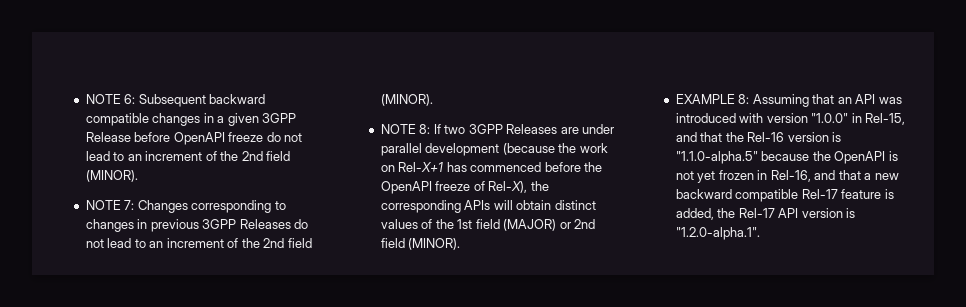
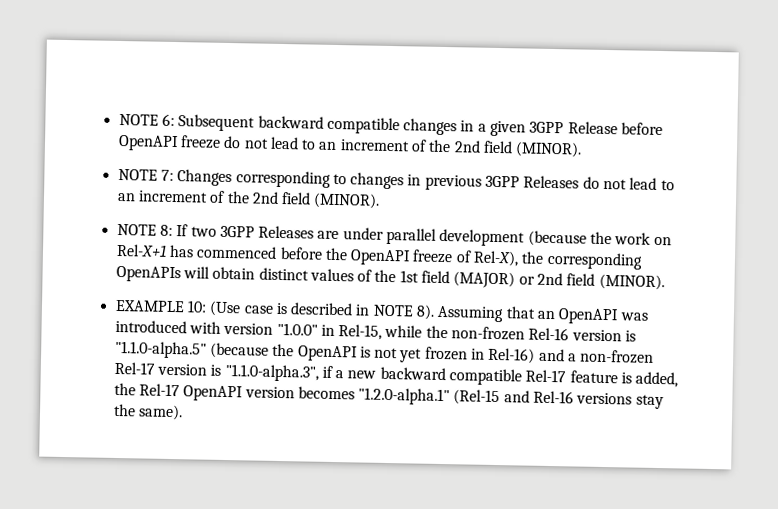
[464,200,491,210] APIs -> [115,265,181,283] OpenAPIs
[738,94,750,104] 8: -> [186,300,436,320] 10: (Use case is described in NOTE 8).
[855,94,876,104] API -> [558,308,620,325] OpenAPI
[675,132,744,142] and that the -> [384,324,526,341] while the non-frozen
[761,151,810,161] because -> [209,342,269,359] (because
[770,170,861,182] Rel-16, and that -> [488,347,655,364] [113,361,333,382] Rel-16) and a non-frozen Rel-17 version is "1.1.0-alpha.3", if
[778,208,856,218] [675,227,760,240] API version is "1.2.0-alpha.1". -> [183,385,664,410] [112,403,183,421] OpenAPI version becomes "1.2.0-alpha.1" (Rel-15 and Rel-16 versions stay the same).

